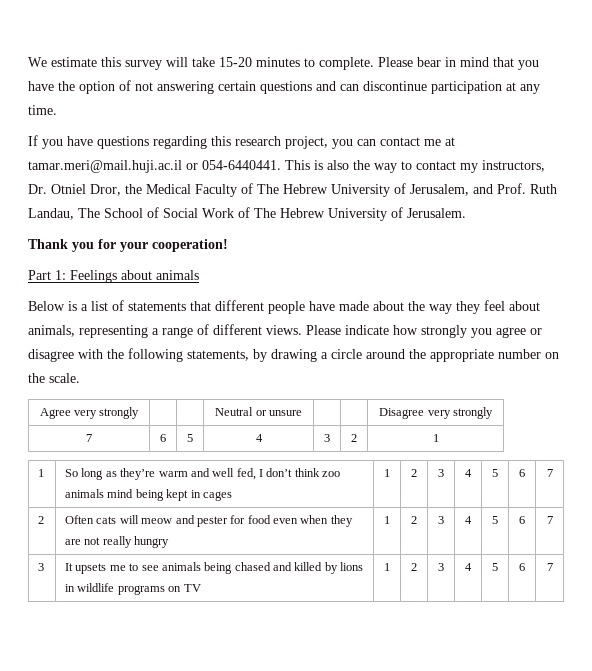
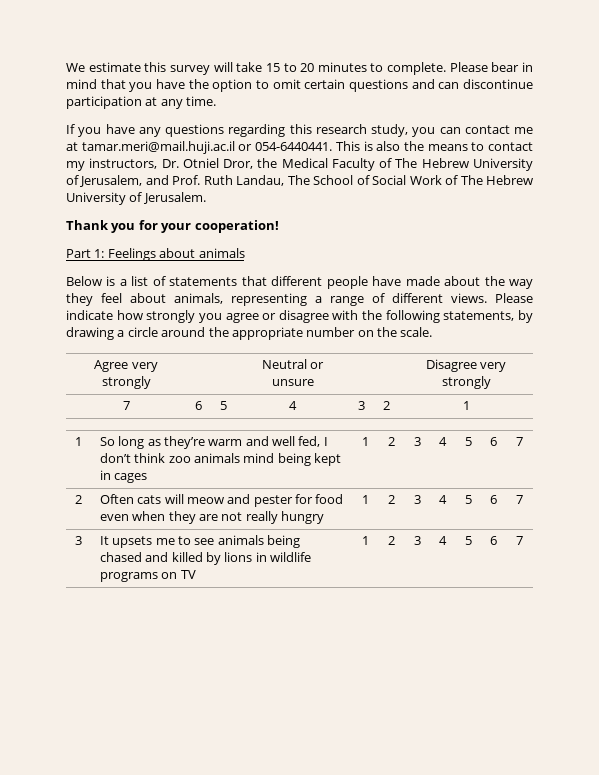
[219,57,252,67] 15-20 -> [265,63,315,72] 15 to 20
[119,80,214,94] of not answering -> [256,79,301,89] to omit
(93, 141) none -> [138,127,161,137] any
[285,136,328,149] project, -> [371,124,408,137] study,
[374,163,397,173] way -> [427,144,468,151] means

